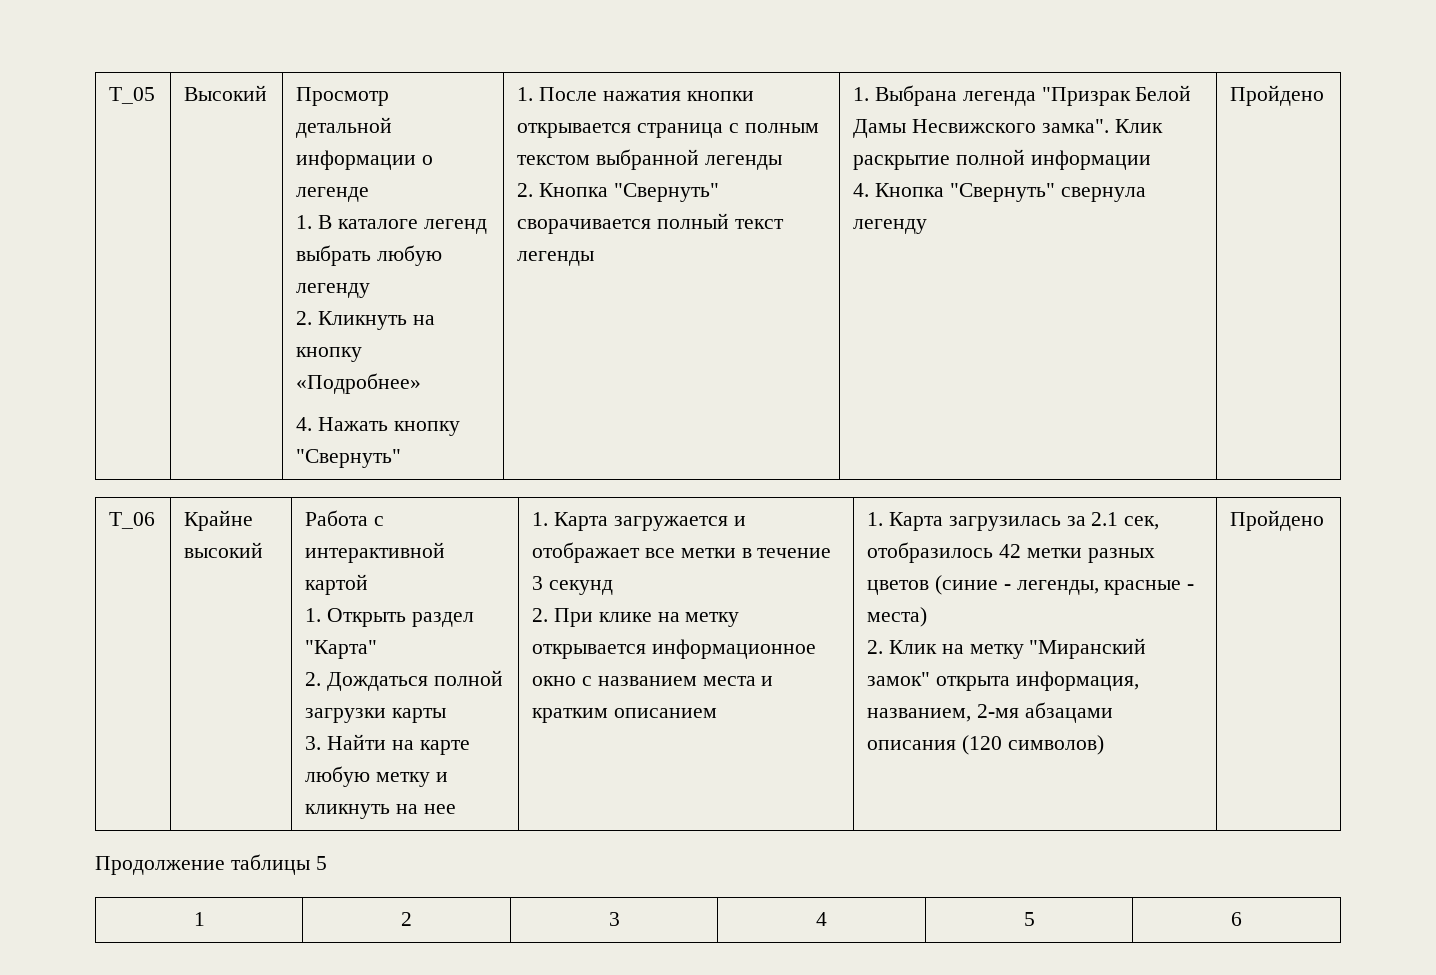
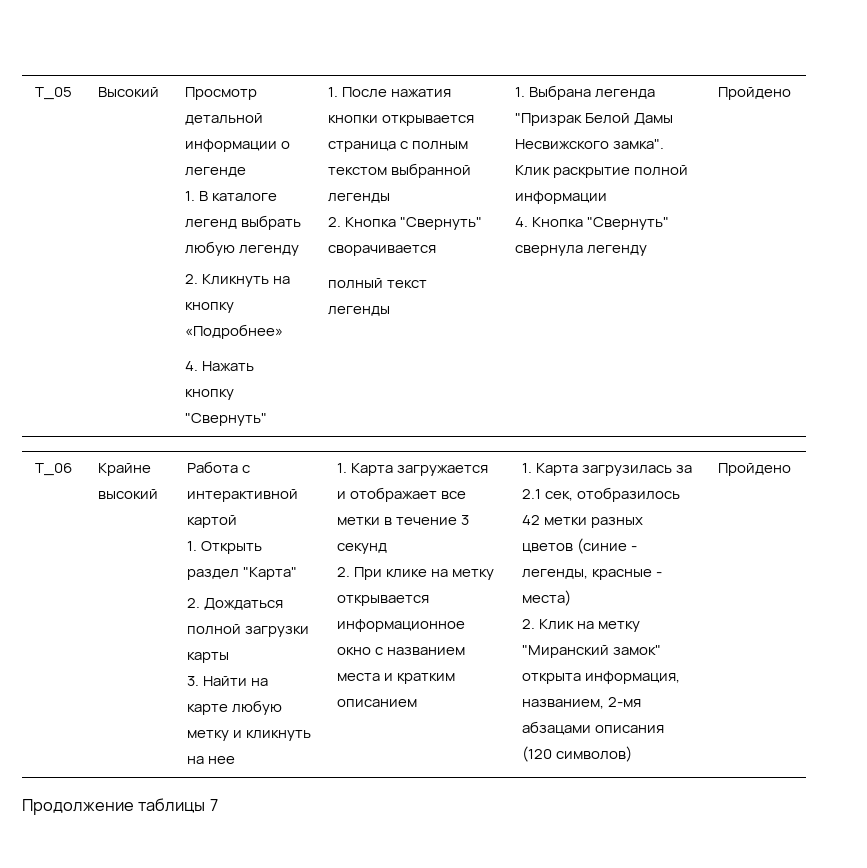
(652, 226) none -> (436, 250) //
[315,856,327,870] [193,912,205,926] [401,912,412,926] [608,912,620,926] [816,912,827,926] [1023,912,1035,926] [1231,912,1242,926] 5 // 1 | 2 | 3 | 4 | 5 | 6 -> [209,799,218,811] 7

